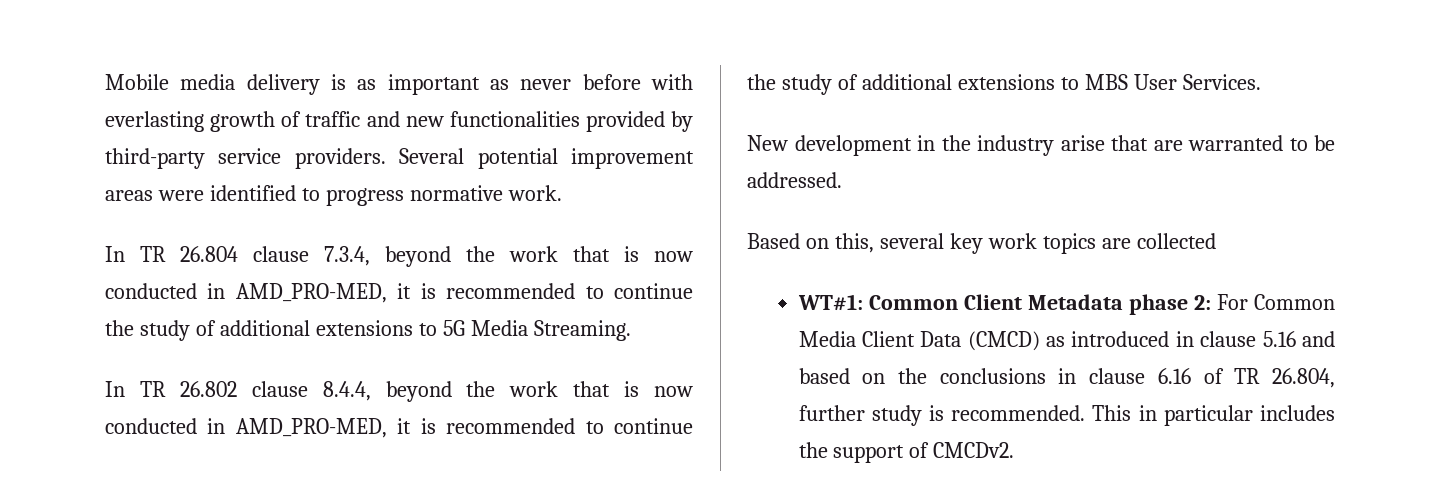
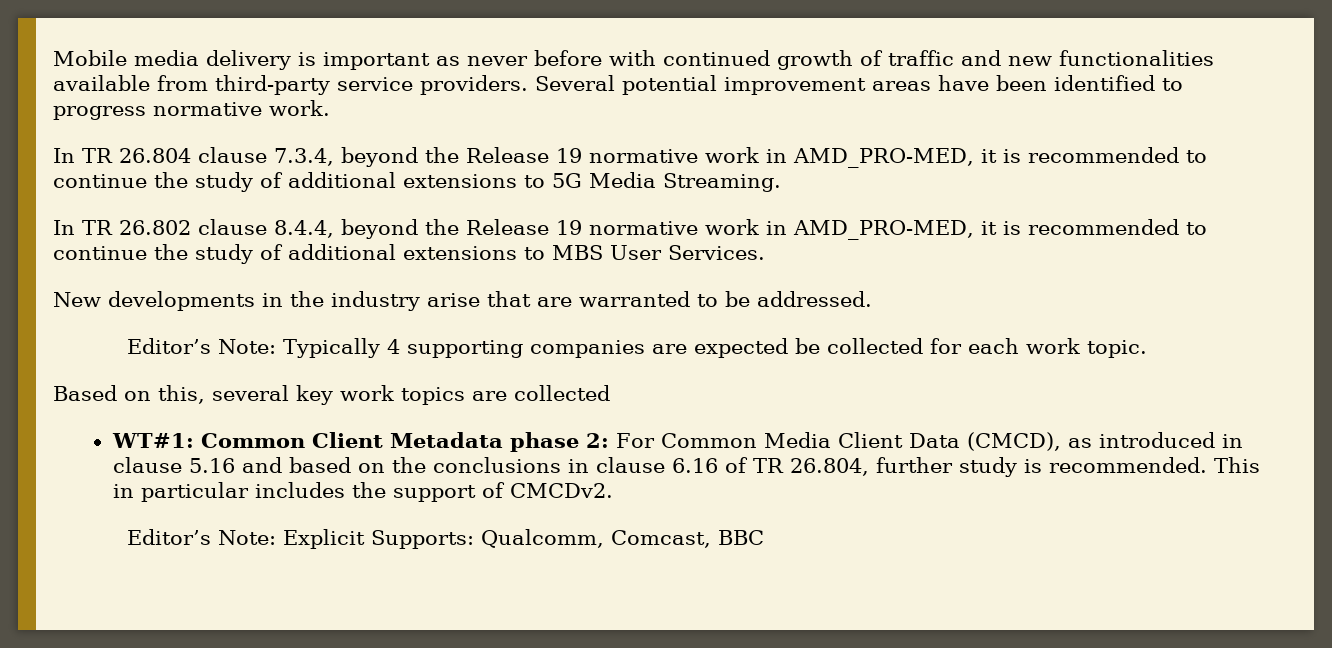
[357,79,377,90] as -> (316, 59) none
[105,111,204,132] everlasting -> [663,50,770,66] continued
[585,111,693,132] provided by -> [53,75,208,91] available from
[157,190,204,201] were -> [938,75,1047,91] have been
[509,246,693,262] [105,283,197,299] work that is now conducted -> [466,147,759,163] Release 19 normative work
[509,381,693,397] [105,418,197,434] work that is now conducted -> [466,219,759,235] Release 19 normative work
[794,135,912,156] development -> [108,291,255,311] developments
(842, 180) none -> [127,338,1148,358] // Editor’s Note: Typically 4 supporting companies are expected be collected for each work topic.
[967,331,1040,351] (CMCD) -> [966,432,1061,451] (CMCD),
(1015, 450) none -> [127,529,765,549] // Editor’s Note: Explicit Supports: Qualcomm, Comcast, BBC

